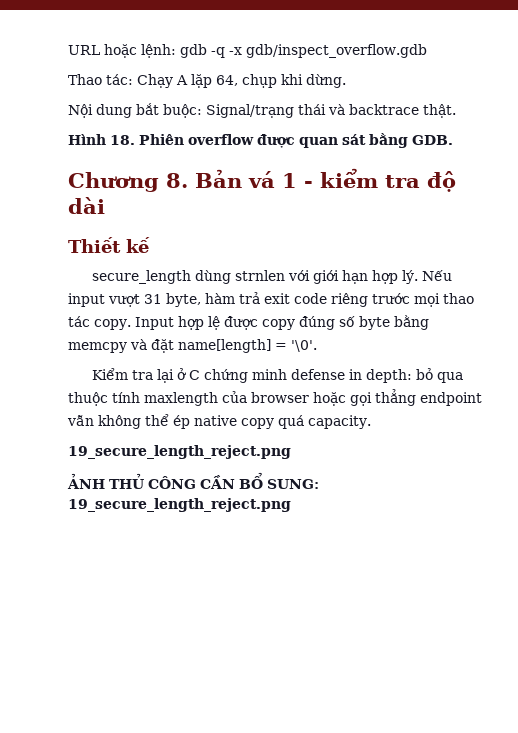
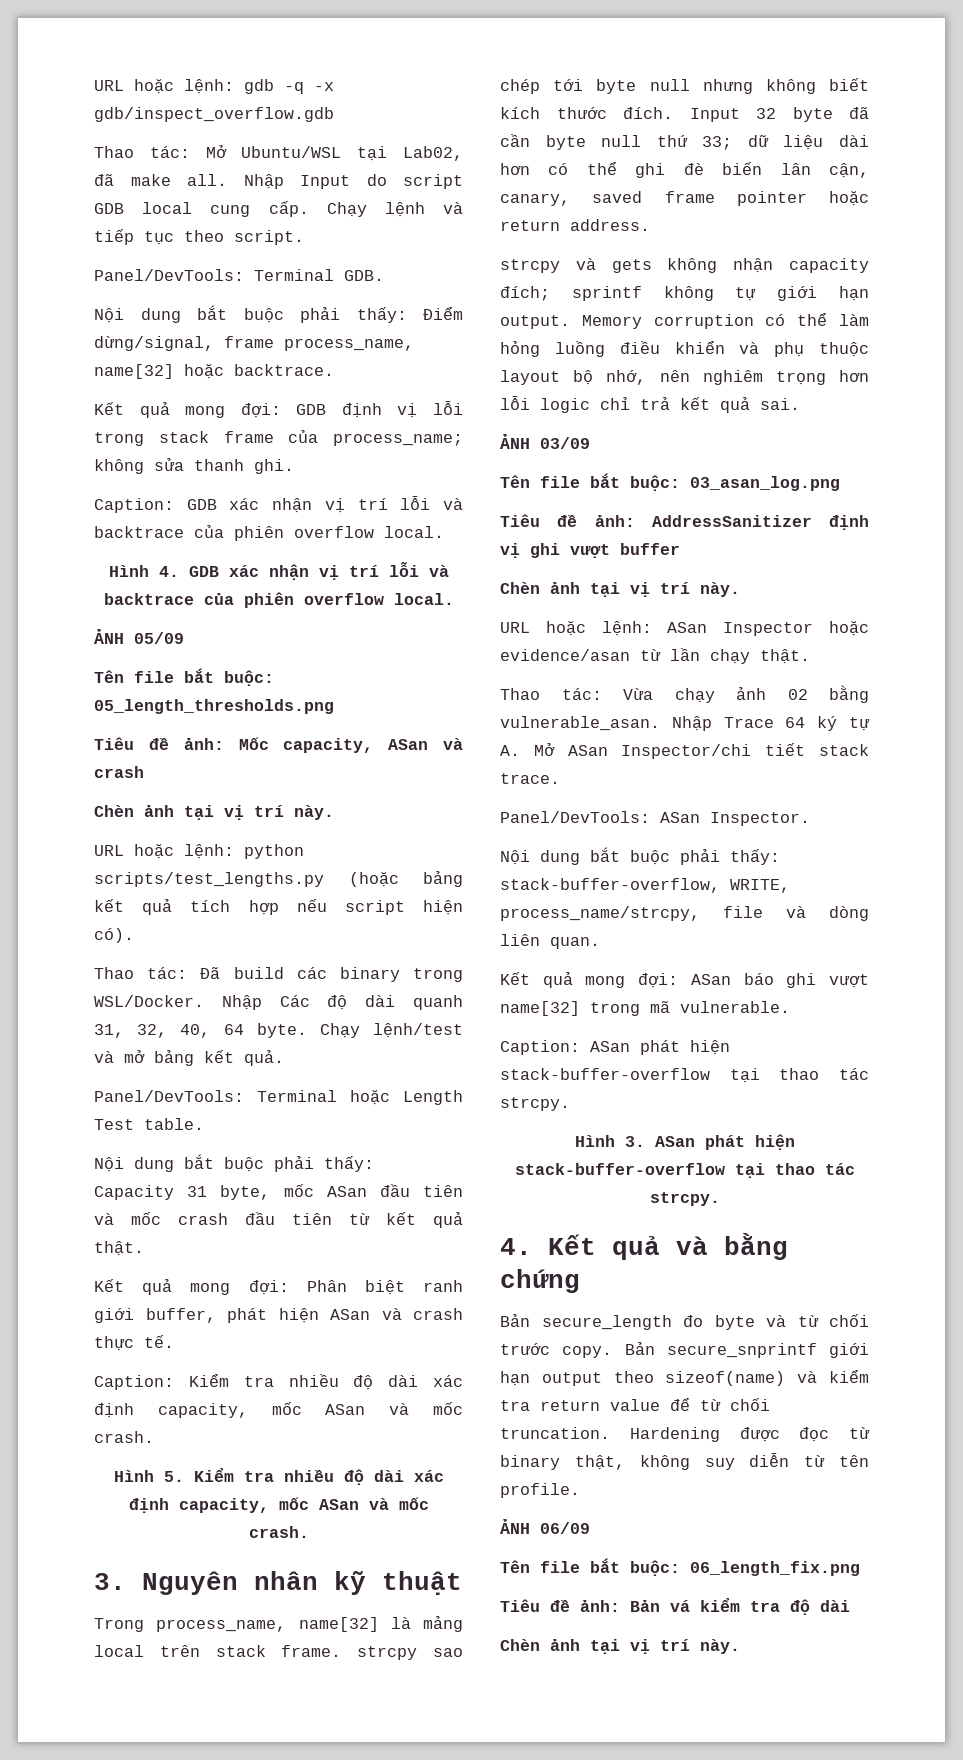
[137,74,346,88] [68,103,456,118] [68,133,453,148] [68,168,456,192] [68,197,105,214] [68,237,150,253] [92,270,453,284] [68,292,474,307] [68,315,429,330] [68,339,317,353] [92,368,464,383] [68,389,482,406] [67,414,371,429] [68,445,291,459] [67,472,319,489] [68,498,291,512] Chạy A lặp 64, chụp khi dừng. // Nội dung bắt buộc: Signal/trạng thái và backtrace thật. // Hình 18. Phiên overflow được quan sát bằng GDB. // Chương 8. Bản vá 1 - kiểm tra độ dài // Thiết kế // secure_length dùng strnlen với giới hạn hợp lý. Nếu input vượt 31 byte, hàm trả exit code riêng trước mọi thao tác copy. Input hợp lệ được copy đúng số byte bằng memcpy và đặt name[length] = '\0'. // Kiểm tra lại ở C chứng minh defense in depth: bỏ qua thuộc tính maxlength của browser hoặc gọi thẳng endpoint vẫn không thể ép native copy quá capacity. // 19_secure_length_reject.png // ẢNH THỦ CÔNG CẦN BỔ SUNG: 19_secure_length_reject.png -> [205,145,463,161] [94,174,463,189] [94,201,463,217] [94,229,304,245] [94,269,384,281] [94,305,463,323] [94,336,414,351] [94,364,334,379] [94,401,463,418] [94,430,463,446] [94,458,294,474] [94,496,464,513] [94,525,444,541] [108,562,449,580] [103,592,454,608] [94,629,184,644] [94,668,274,686] [94,699,334,714] [94,737,463,753] [94,766,144,778] [94,805,334,820] [94,844,304,859] [94,871,463,887] [94,899,463,915] [94,928,134,943] [94,967,463,982] [94,995,464,1010] [94,1023,463,1038] [94,1050,284,1066] [94,1090,463,1105] [94,1118,204,1130] [94,1154,374,1172] [94,1184,463,1200] [94,1212,463,1228] [94,1241,144,1256] [94,1279,463,1295] [94,1308,463,1323] [94,1335,174,1351] [94,1374,463,1390] [94,1402,464,1418] [94,1431,154,1443] [113,1468,444,1485] [128,1497,429,1513] [248,1526,309,1538] [94,1571,462,1595] [94,1616,463,1632] [94,1645,463,1660] [500,78,869,94] [500,107,869,122] [500,134,869,150] [500,162,869,178] [500,191,869,206] [500,219,650,231] [500,258,869,273] [500,286,869,301] [500,313,869,329] [500,341,869,357] [500,370,869,385] [500,396,800,413] [500,434,590,449] [500,473,840,491] [500,514,869,530] [500,543,680,558] [500,582,740,597] [500,621,869,636] [500,648,810,664] [500,685,869,703] [500,716,870,731] [500,743,869,759] [500,773,560,784] [500,811,810,826] [500,847,780,865] [500,878,790,893] [500,906,869,921] [500,934,600,949] [500,972,869,988] [500,1001,790,1016] [500,1040,730,1055] [500,1068,869,1083] [500,1097,570,1111] [574,1134,795,1150] [514,1163,855,1178] [649,1192,720,1206] [500,1232,788,1260] [500,1269,580,1293] [500,1314,869,1330] [500,1342,869,1358] [500,1370,869,1386] [500,1398,770,1411] [500,1427,870,1442] [500,1453,869,1470] [500,1483,580,1498] [500,1519,590,1534] [500,1558,860,1576] [500,1598,850,1615] [500,1639,740,1654] Mở Ubuntu/WSL tại Lab02, đã make all. Nhập Input do script GDB local cung cấp. Chạy lệnh và tiếp tục theo script. // Panel/DevTools: Terminal GDB. // Nội dung bắt buộc phải thấy: Điểm dừng/signal, frame process_name, name[32] hoặc backtrace. // Kết quả mong đợi: GDB định vị lỗi trong stack frame của process_name; không sửa thanh ghi. // Caption: GDB xác nhận vị trí lỗi và backtrace của phiên overflow local. // Hình 4. GDB xác nhận vị trí lỗi và backtrace của phiên overflow local. // ẢNH 05/09 // Tên file bắt buộc: 05_length_thresholds.png // Tiêu đề ảnh: Mốc capacity, ASan và crash // Chèn ảnh tại vị trí này. // URL hoặc lệnh: python scripts/test_lengths.py (hoặc bảng kết quả tích hợp nếu script hiện có). // Thao tác: Đã build các binary trong WSL/Docker. Nhập Các độ dài quanh 31, 32, 40, 64 byte. Chạy lệnh/test và mở bảng kết quả. // Panel/DevTools: Terminal hoặc Length Test table. // Nội dung bắt buộc phải thấy: Capacity 31 byte, mốc ASan đầu tiên và mốc crash đầu tiên từ kết quả thật. // Kết quả mong đợi: Phân biệt ranh giới buffer, phát hiện ASan và crash thực tế. // Caption: Kiểm tra nhiều độ dài xác định capacity, mốc ASan và mốc crash. // Hình 5. Kiểm tra nhiều độ dài xác định capacity, mốc ASan và mốc crash. // 3. Nguyên nhân kỹ thuật // Trong process_name, name[32] là mảng local trên stack frame. strcpy sao chép tới byte null nhưng không biết kích thước đích. Input 32 byte đã cần byte null thứ 33; dữ liệu dài hơn có thể ghi đè biến lân cận, canary, saved frame pointer hoặc return address. // strcpy và gets không nhận capacity đích; sprintf không tự giới hạn output. Memory corruption có thể làm hỏng luồng điều khiển và phụ thuộc layout bộ nhớ, nên nghiêm trọng hơn lỗi logic chỉ trả kết quả sai. // ẢNH 03/09 // Tên file bắt buộc: 03_asan_log.png // Tiêu đề ảnh: AddressSanitizer định vị ghi vượt buffer // Chèn ảnh tại vị trí này. // URL hoặc lệnh: ASan Inspector hoặc evidence/asan từ lần chạy thật. // Thao tác: Vừa chạy ảnh 02 bằng vulnerable_asan. Nhập Trace 64 ký tự A. Mở ASan Inspector/chi tiết stack trace. // Panel/DevTools: ASan Inspector. // Nội dung bắt buộc phải thấy: stack-buffer-overflow, WRITE, process_name/strcpy, file và dòng liên quan. // Kết quả mong đợi: ASan báo ghi vượt name[32] trong mã vulnerable. // Caption: ASan phát hiện stack-buffer-overflow tại thao tác strcpy. // Hình 3. ASan phát hiện stack-buffer-overflow tại thao tác strcpy. // 4. Kết quả và bằng chứng // Bản secure_length đo byte và từ chối trước copy. Bản secure_snprintf giới hạn output theo sizeof(name) và kiểm tra return value để từ chối truncation. Hardening được đọc từ binary thật, không suy diễn từ tên profile. // ẢNH 06/09 // Tên file bắt buộc: 06_length_fix.png // Tiêu đề ảnh: Bản vá kiểm tra độ dài // Chèn ảnh tại vị trí này.

